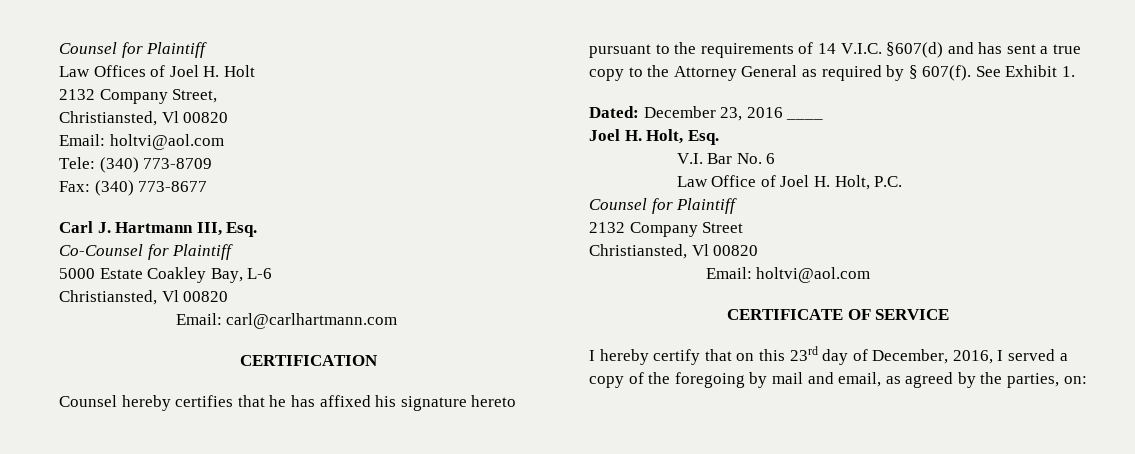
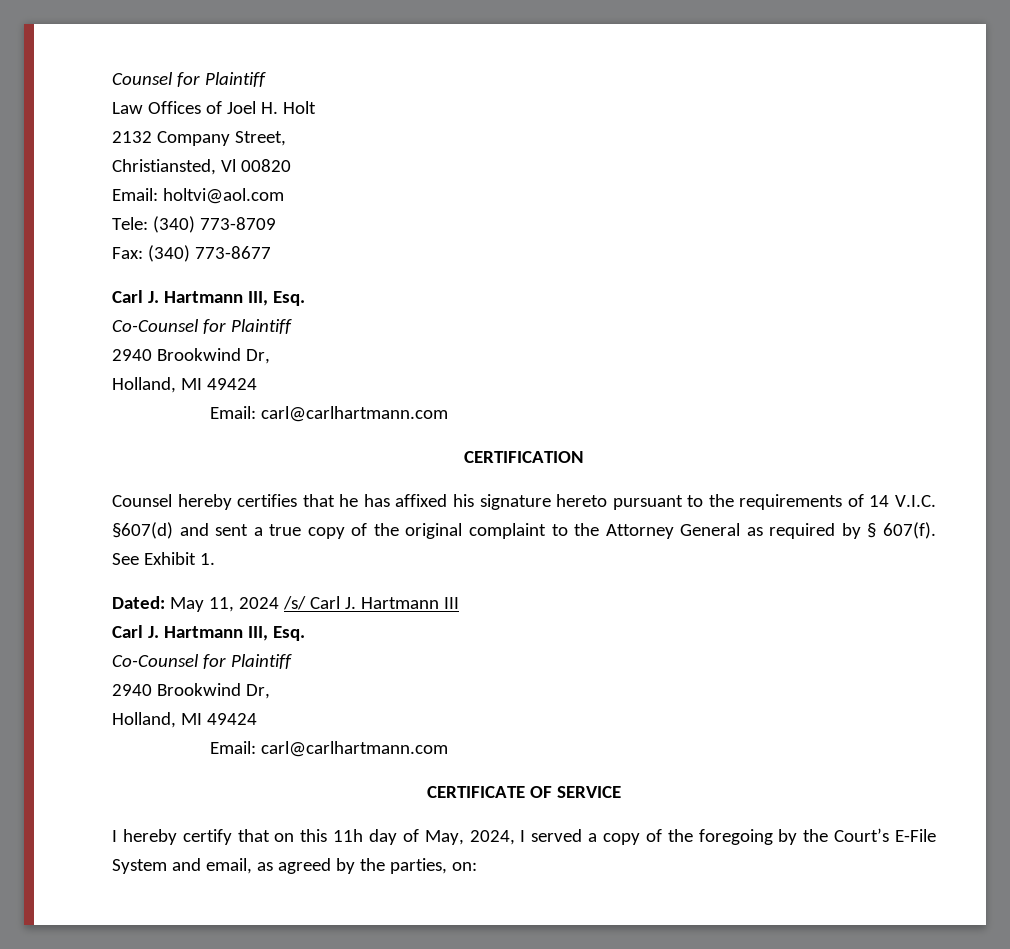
[59,267,273,283] [59,290,229,305] 5000 Estate Coakley Bay, L-6 // Christiansted, Vl 00820 -> [112,348,270,364] [112,377,257,393] 2940 Brookwind Dr, // Holland, MI 49424
[978,42,1003,54] has -> (209, 529) none
(624, 75) none -> [351,523,546,539] of the original complaint
[643,106,783,121] [786,118,824,120] [589,129,719,145] [676,153,776,164] [676,175,903,190] [589,198,738,214] [589,222,744,237] [589,244,759,259] [705,267,871,283] December 23, 2016 ____ // Joel H. Holt, Esq. // V.I. Bar No. 6 // Law Office of Joel H. Holt, P.C. // Counsel for Plaintiff // 2132 Company Street // Christiansted, Vl 00820 // Email: holtvi@aol.com -> [169,596,459,612] [112,625,305,641] [112,654,292,669] [112,683,270,699] [112,712,257,728] [210,741,449,757] May 11, 2024 /s/ Carl J. Hartmann III // Carl J. Hartmann III, Esq. // Co-Counsel for Plaintiff // 2940 Brookwind Dr, // Holland, MI 49424 // Email: carl@carlhartmann.com
[789,346,818,361] 23rd -> [333,829,364,842] 11h
[872,349,993,364] December, 2016, -> [424,830,515,845] May, 2024,
[771,372,803,384] mail -> [803,828,936,842] [112,859,167,874] the Court’s E-File System

